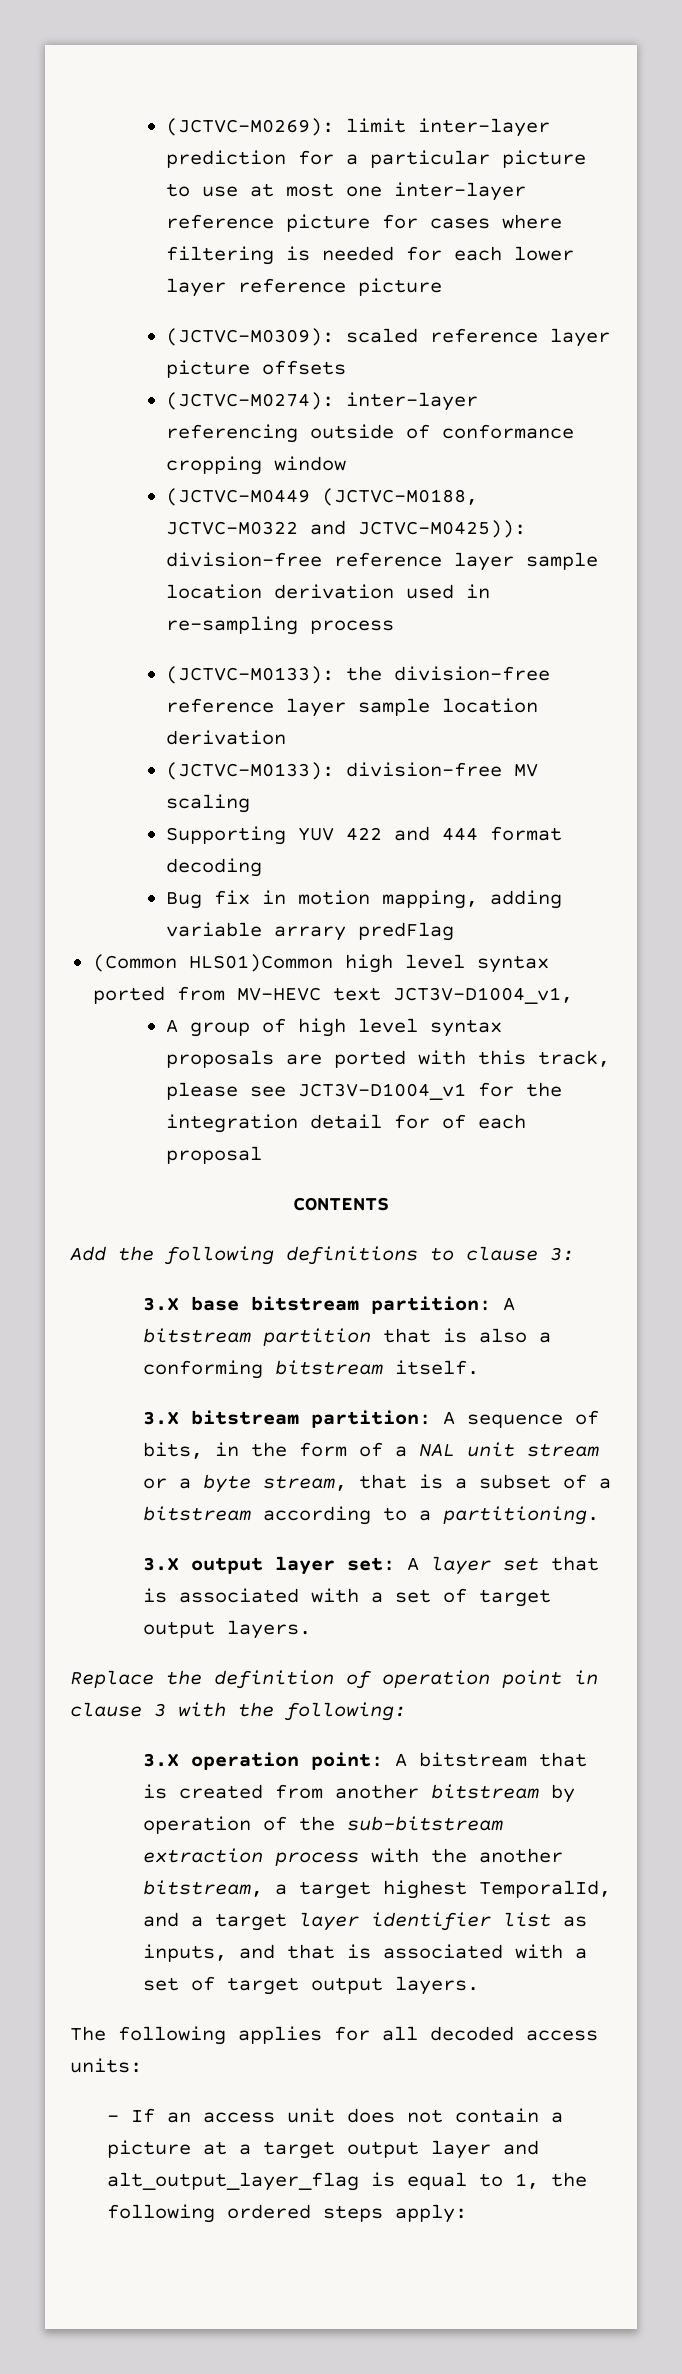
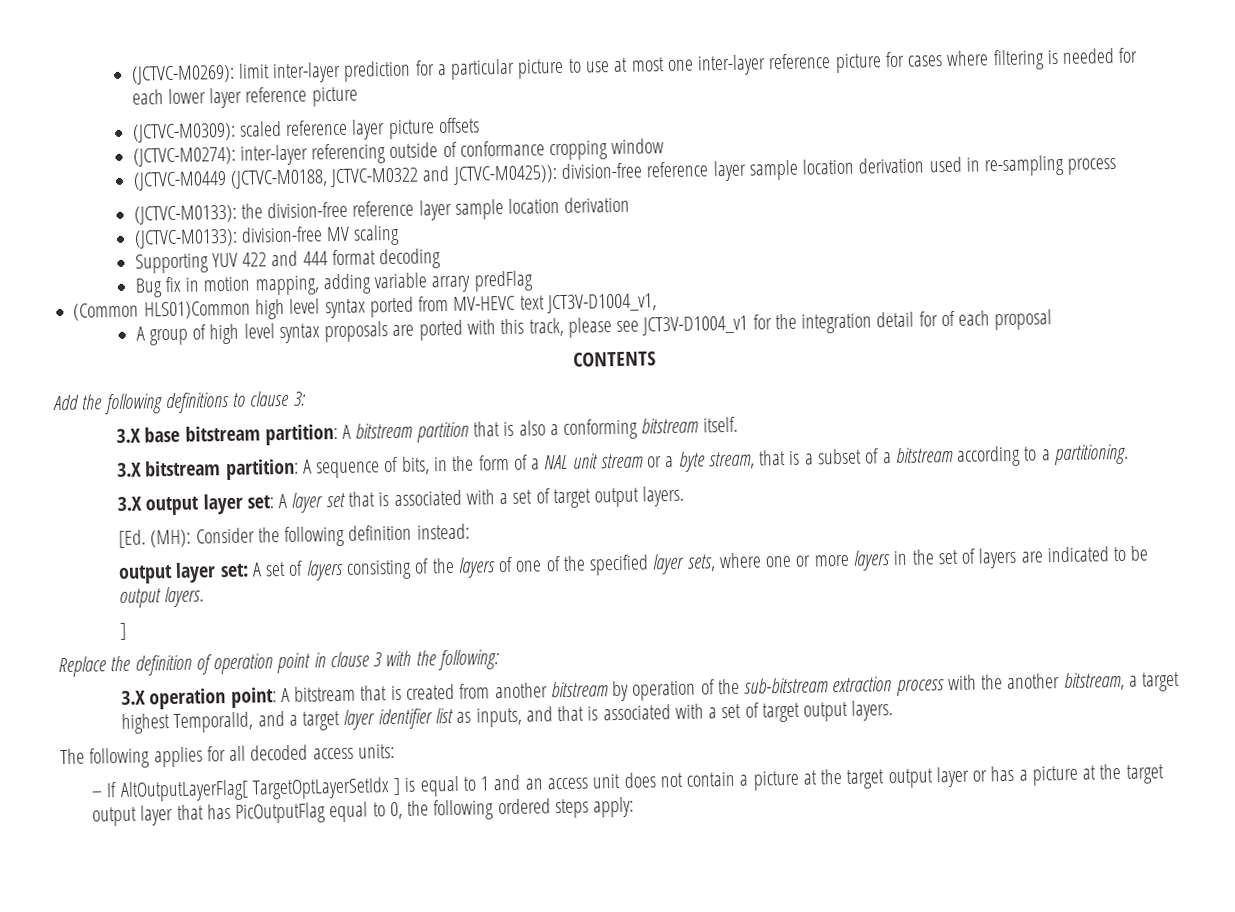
(312, 1629) none -> [118,523,470,548] [118,545,1149,584] [119,586,205,608] [119,622,128,640] // [Ed. (MH): Consider the following definition instead: // output layer set: A set of layers consisting of the layers of one of the specified layer sets, where one or more layers in the set of layers are indicated to be output layers. // ]
(155, 2115) none -> [119,774,521,802] AltOutputLayerFlag[ TargetOptLayerSetIdx ] is equal to 1 and
[238,2140,539,2159] [106,2172,539,2191] a target output layer and alt_output_layer_flag is equal to 1, -> [820,763,1164,789] [92,801,403,827] the target output layer or has a picture at the target output layer that has PicOutputFlag equal to 0,

